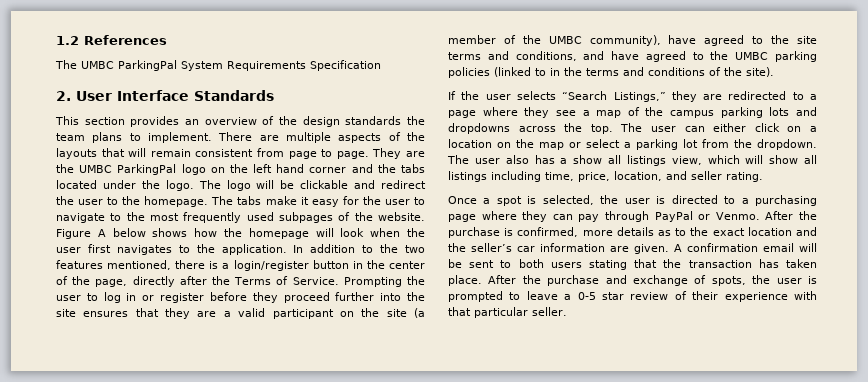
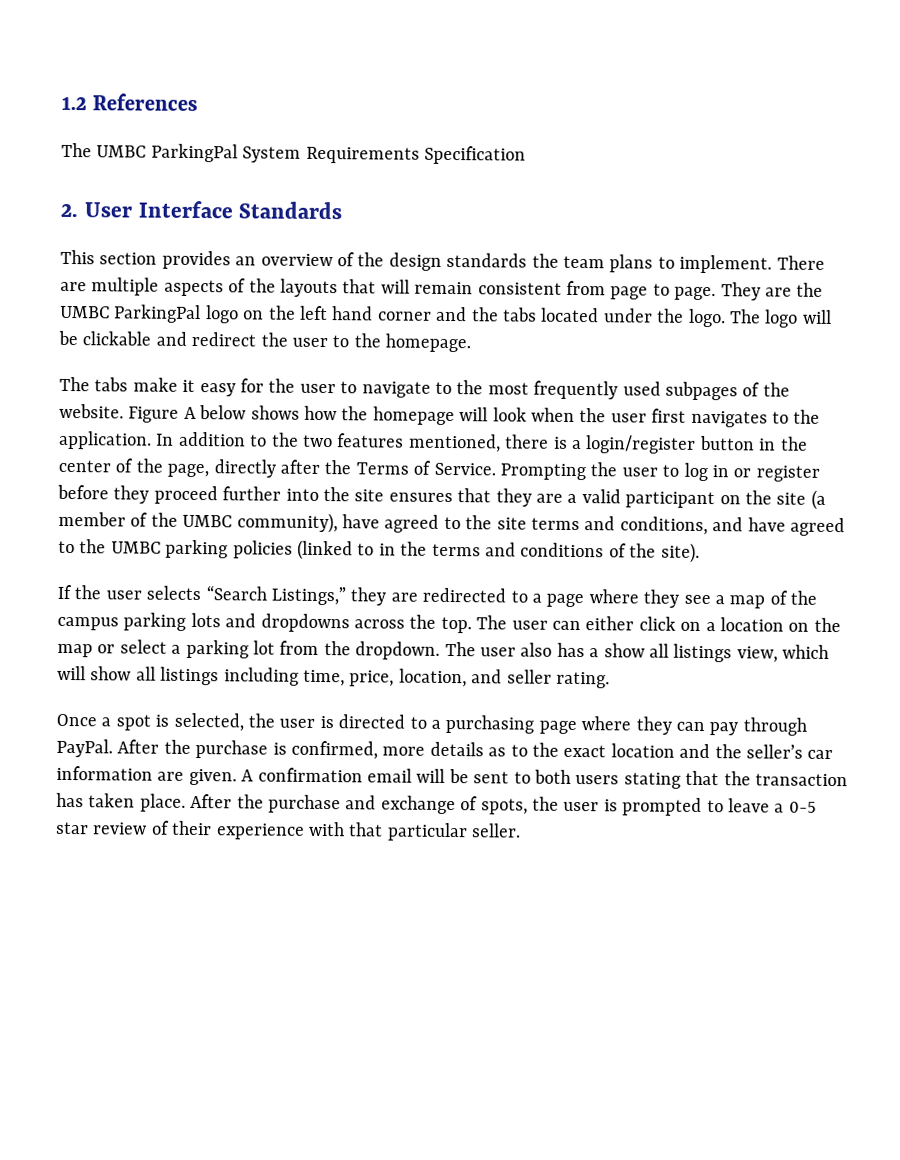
(209, 201) none -> (472, 343) //
[654,211,760,222] PayPal or Venmo. -> [56,738,113,758] PayPal.

